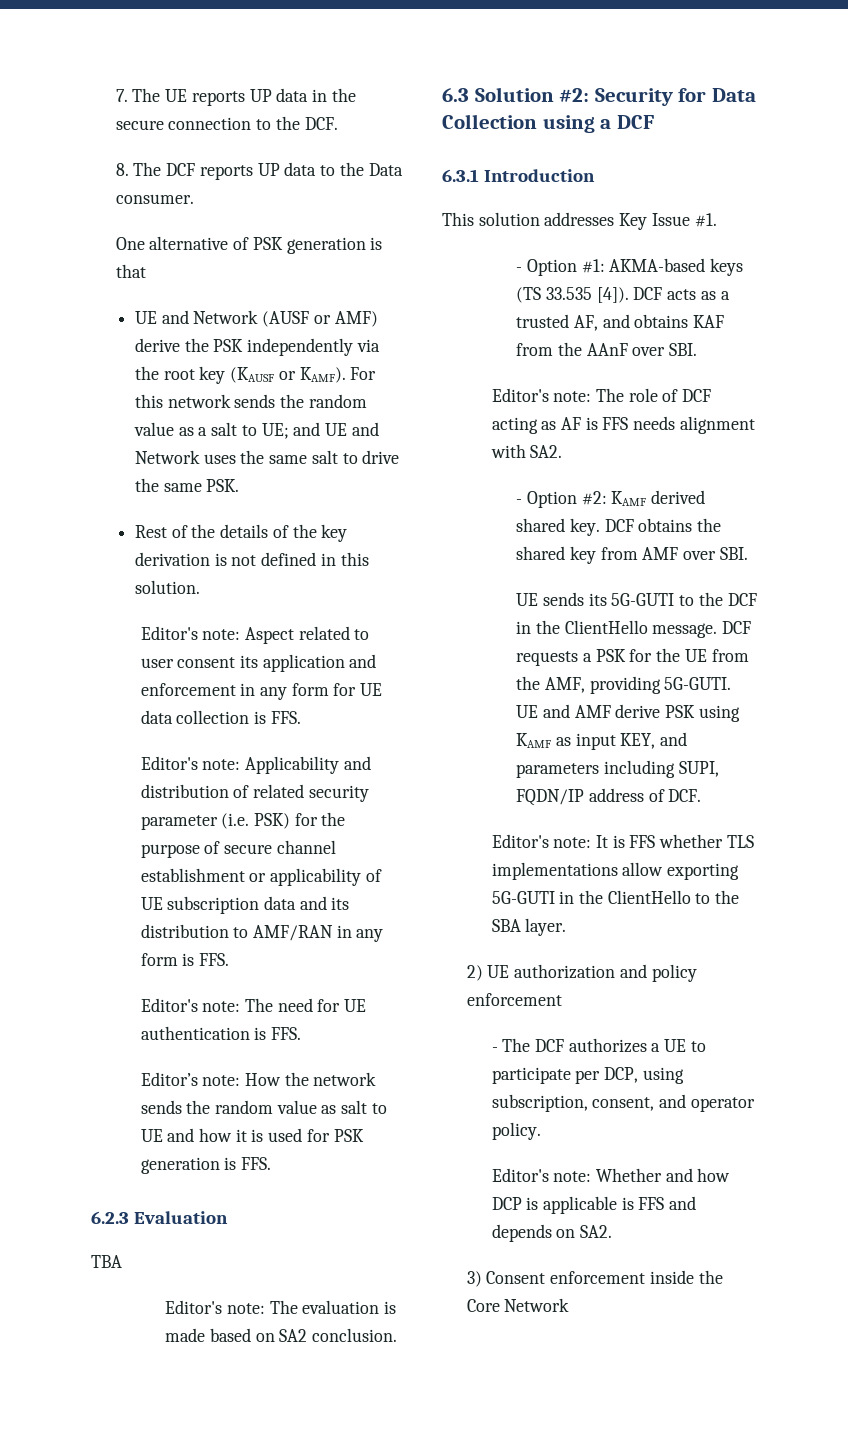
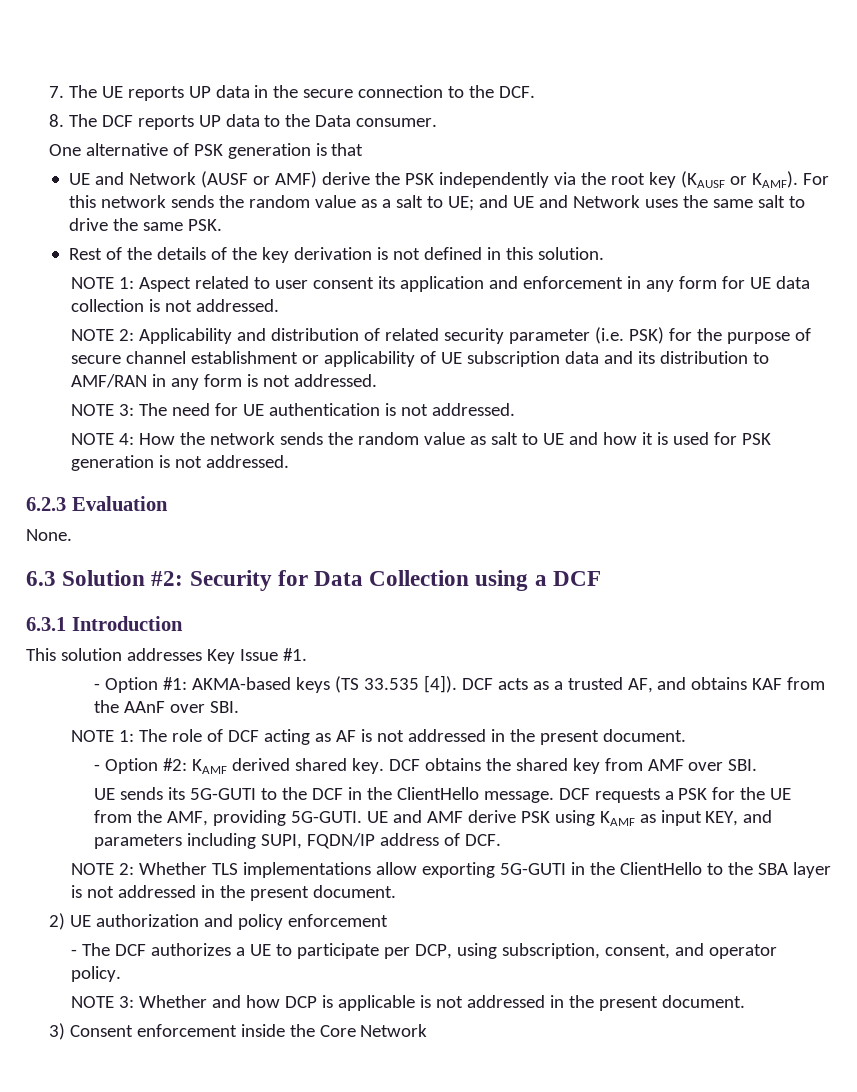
[140,626,241,640] Editor's note: -> [71,277,135,289] NOTE 1:
[270,711,301,724] [140,756,241,770] FFS. // Editor's note: -> [165,299,280,312] [71,329,135,341] not addressed. // NOTE 2:
[198,953,229,966] [140,998,241,1012] FFS. // Editor's note: -> [263,374,378,387] [71,404,135,416] not addressed. // NOTE 3:
[270,1027,301,1040] [140,1072,241,1086] FFS. // Editor’s note: -> [401,403,515,416] [71,433,135,445] not addressed. // NOTE 4:
[240,1157,271,1170] FFS. -> [175,455,290,468] not addressed.
[91,1255,122,1268] [165,1300,397,1314] [165,1328,398,1342] TBA // Editor's note: The evaluation is made based on SA2 conclusion. -> [26,529,72,541] None.
[491,388,592,402] Editor's note: -> [71,730,135,742] NOTE 1:
[602,416,755,434] [490,444,563,458] FFS needs alignment with SA2. -> [376,729,686,745] not addressed in the present document.
[491,834,724,848] Editor's note: It is FFS whether -> [71,862,208,875] NOTE 2: Whether
[525,918,567,936] layer. -> [792,862,831,878] [71,885,397,901] layer is not addressed in the present document.
[491,1168,592,1182] Editor's note: -> [71,996,135,1008] NOTE 3:
[638,1196,697,1210] [491,1224,612,1242] FFS and depends on SA2. -> [435,995,745,1011] not addressed in the present document.

